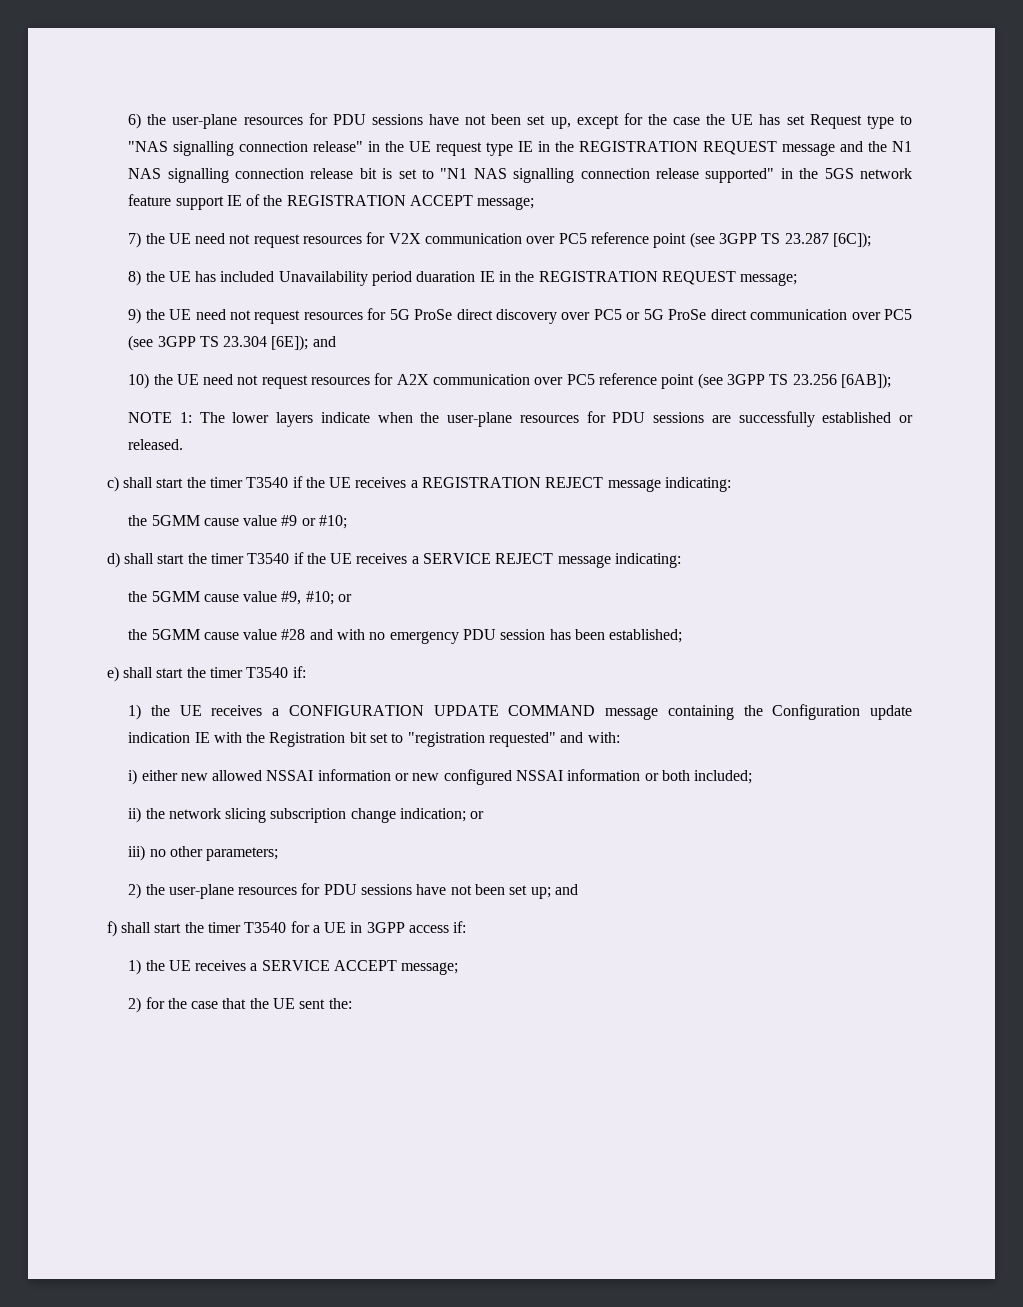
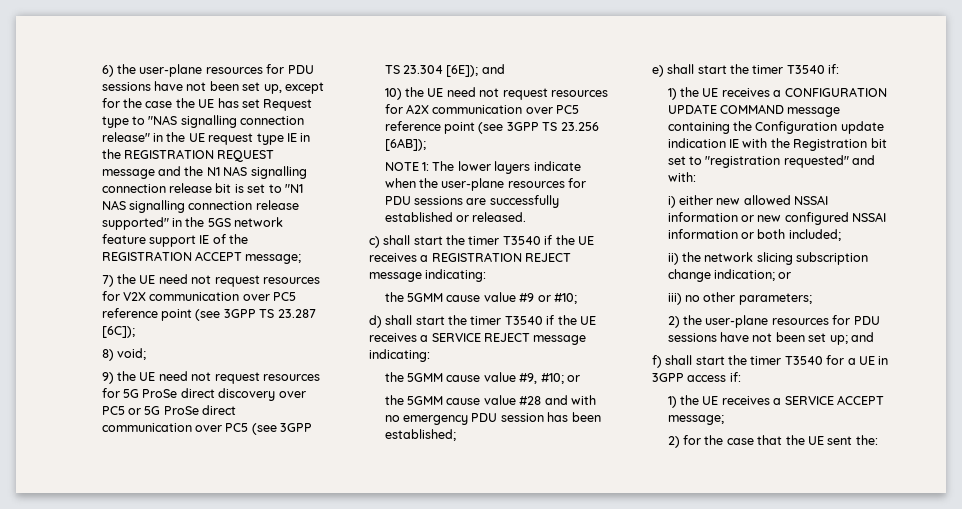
[145,271,798,286] the UE has included Unavailability period duaration IE in the REGISTRATION REQUEST message; -> [117,348,147,360] void;

